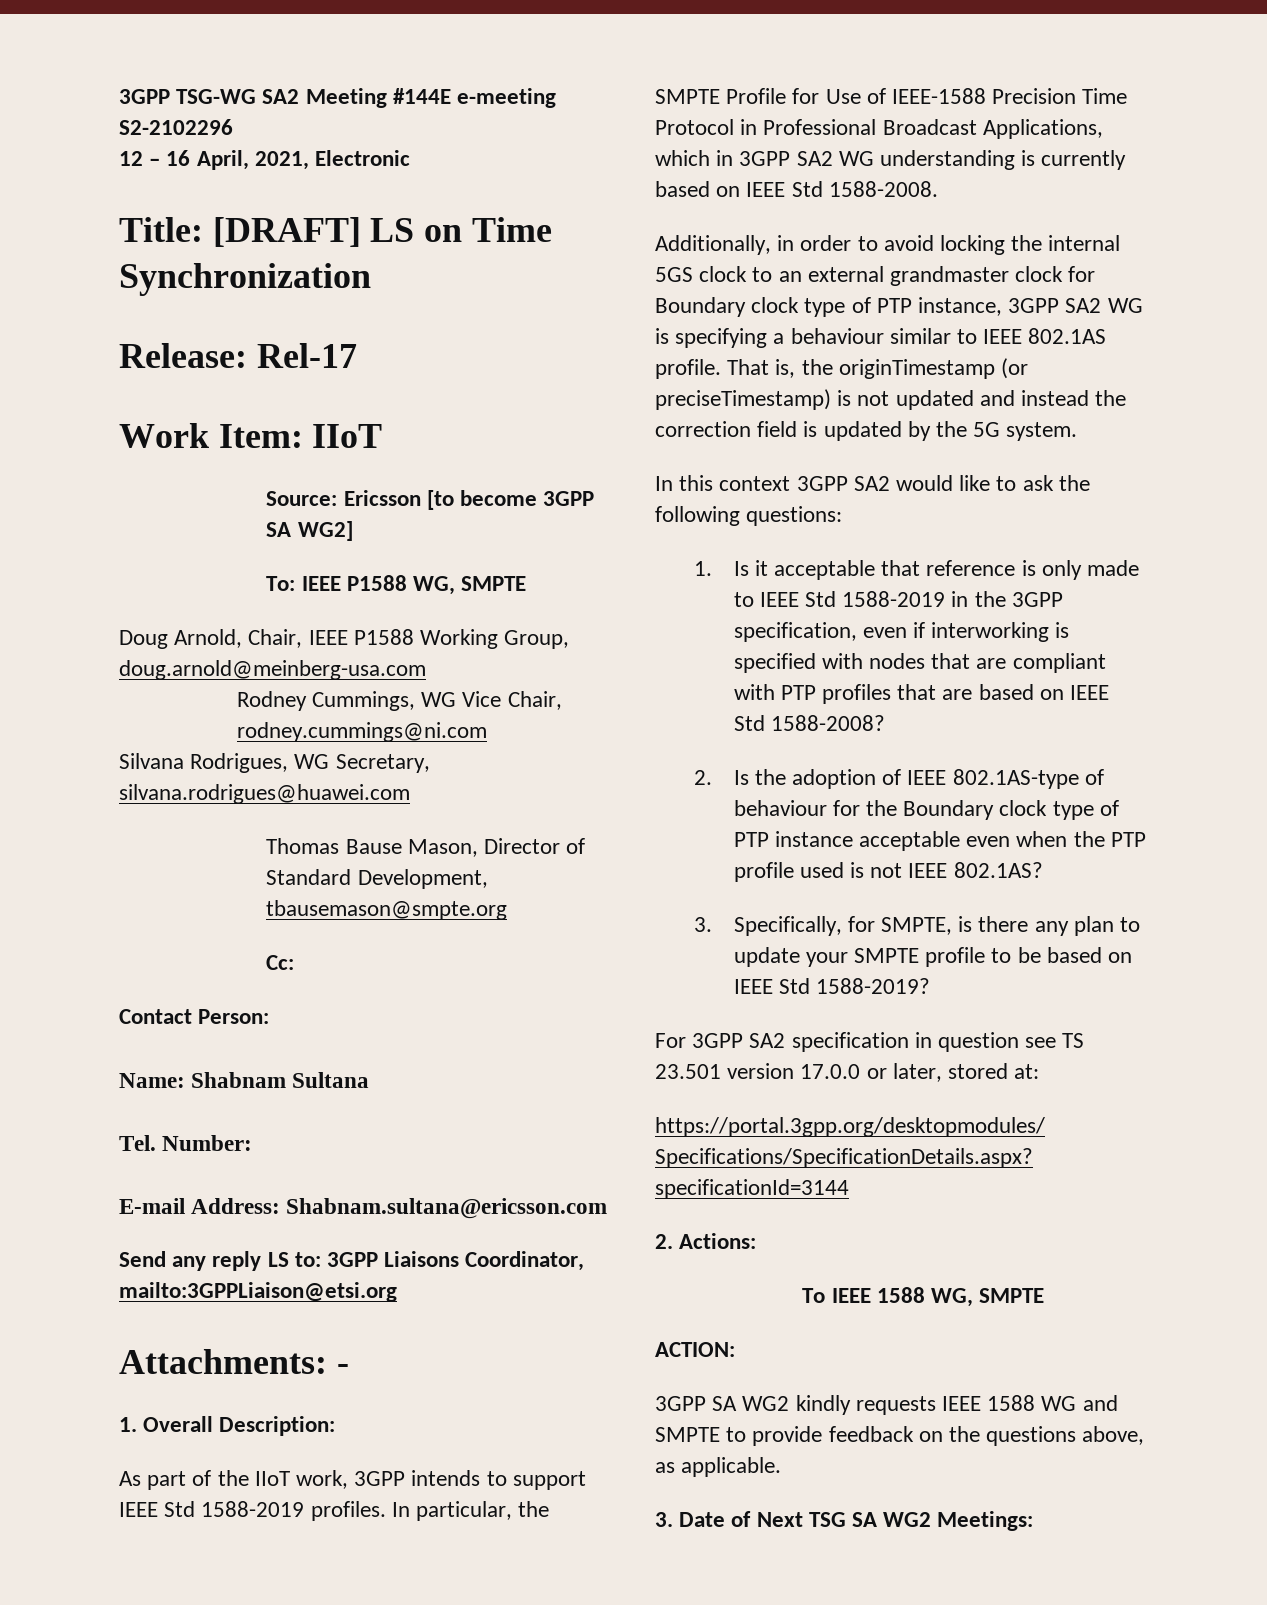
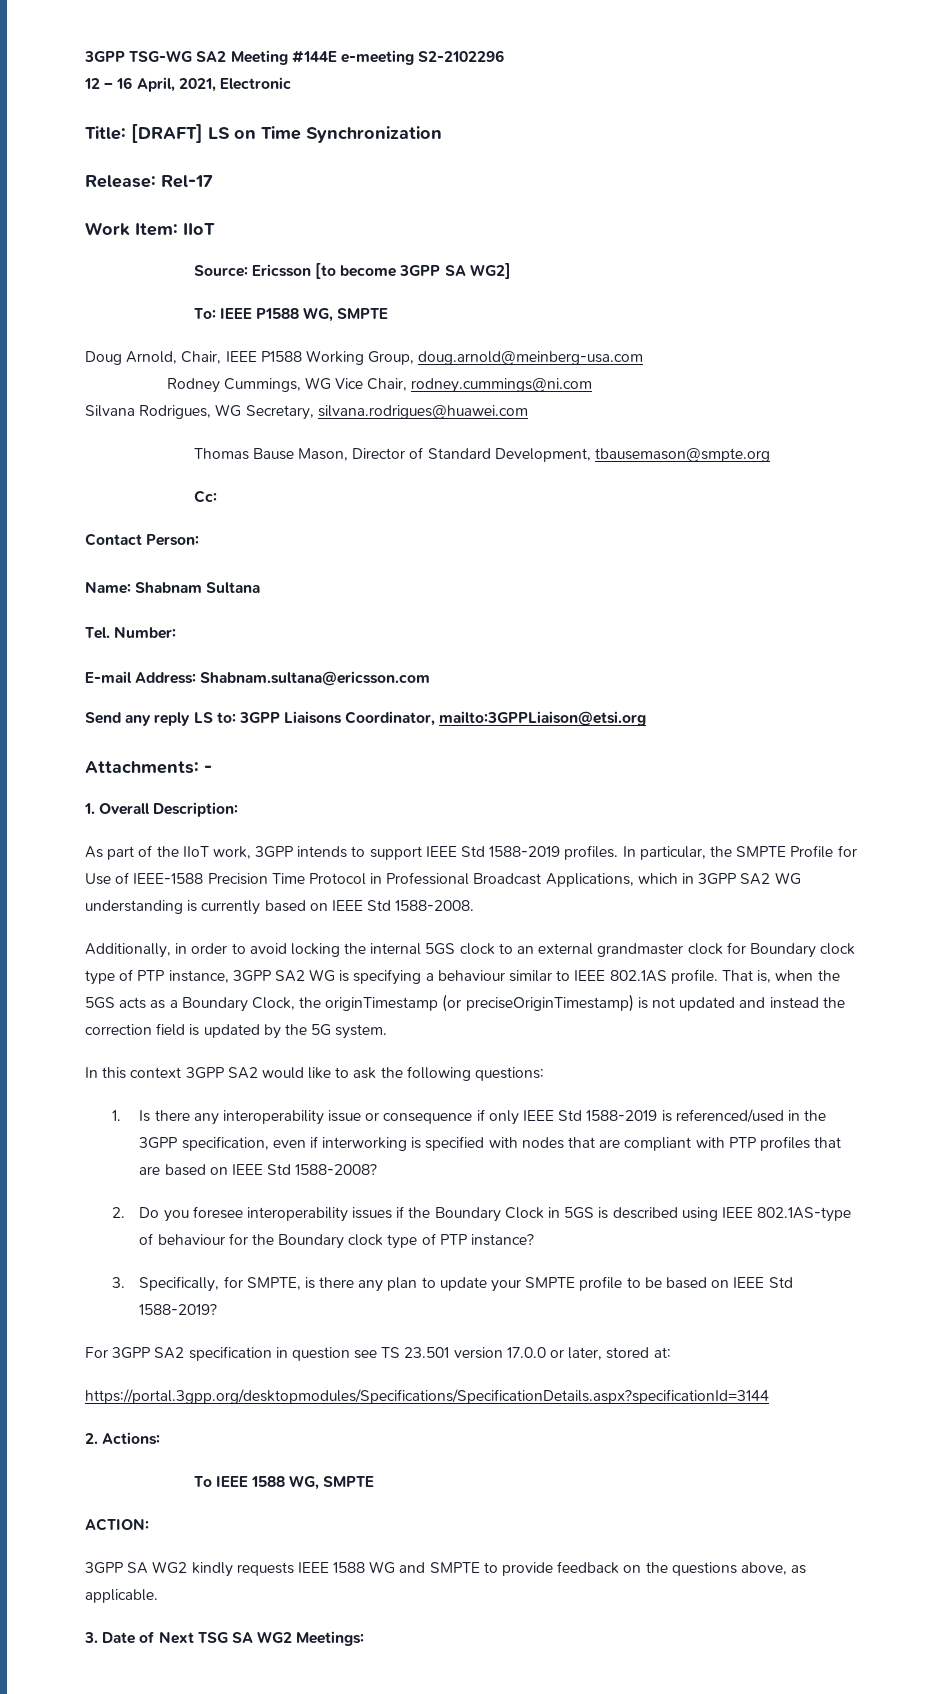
(796, 368) none -> [775,970,840,981] [85,997,295,1012] when the 5GS acts as a Boundary Clock,
[655,389,831,410] preciseTimestamp) -> [465,994,634,1012] preciseOriginTimestamp)
[754,560,1140,580] [733,591,946,607] it acceptable that reference is only made to IEEE Std 1588-2019 -> [154,1109,784,1125] there any interoperability issue or consequence if only IEEE Std 1588-2019 is referenced/used
[733,769,902,789] Is the adoption of -> [139,1206,718,1222] Do you foresee interoperability issues if the Boundary Clock in 5GS is described using
[774,831,1146,851] [733,862,1043,882] instance acceptable even when the PTP profile used is not IEEE 802.1AS? -> [471,1234,535,1246] instance?

